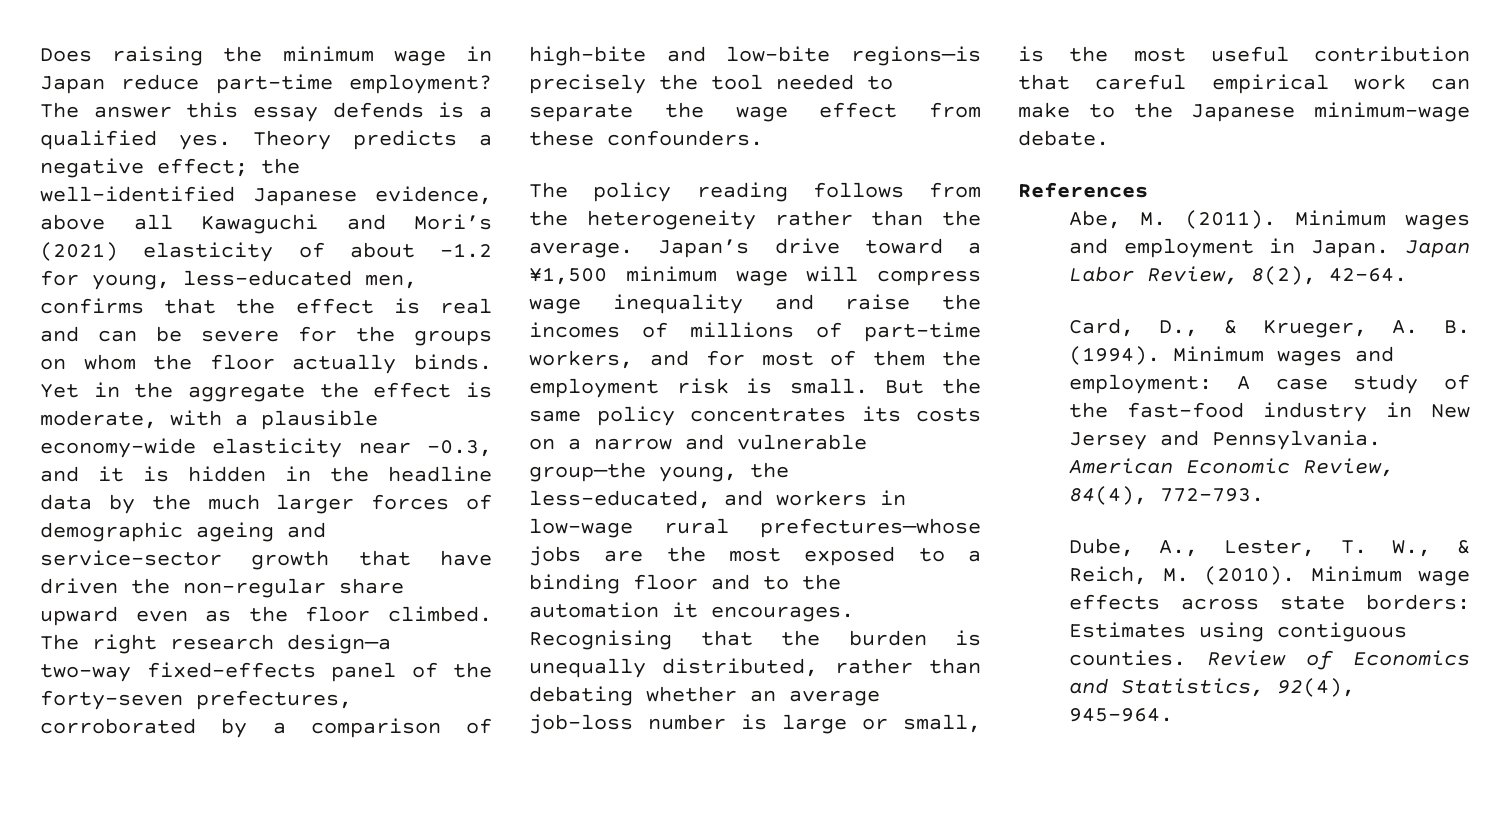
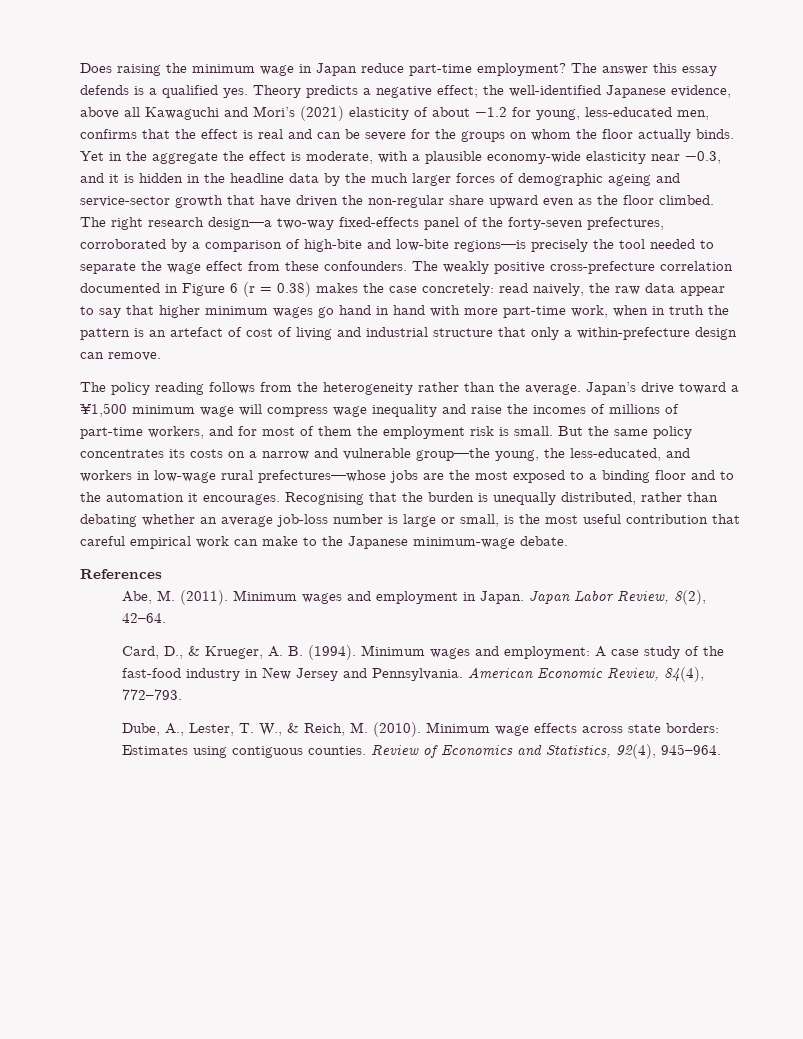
(763, 138) none -> [412,261,733,274] [80,282,725,297] [80,305,729,318] [80,327,737,340] [80,352,161,361] The weakly positive cross-prefecture correlation documented in Figure 6 (r = 0.38) makes the case concretely: read naively, the raw data appear to say that higher minimum wages go hand in hand with more part-time work, when in truth the pattern is an artefact of cost of living and industrial structure that only a within-prefecture design can remove.

